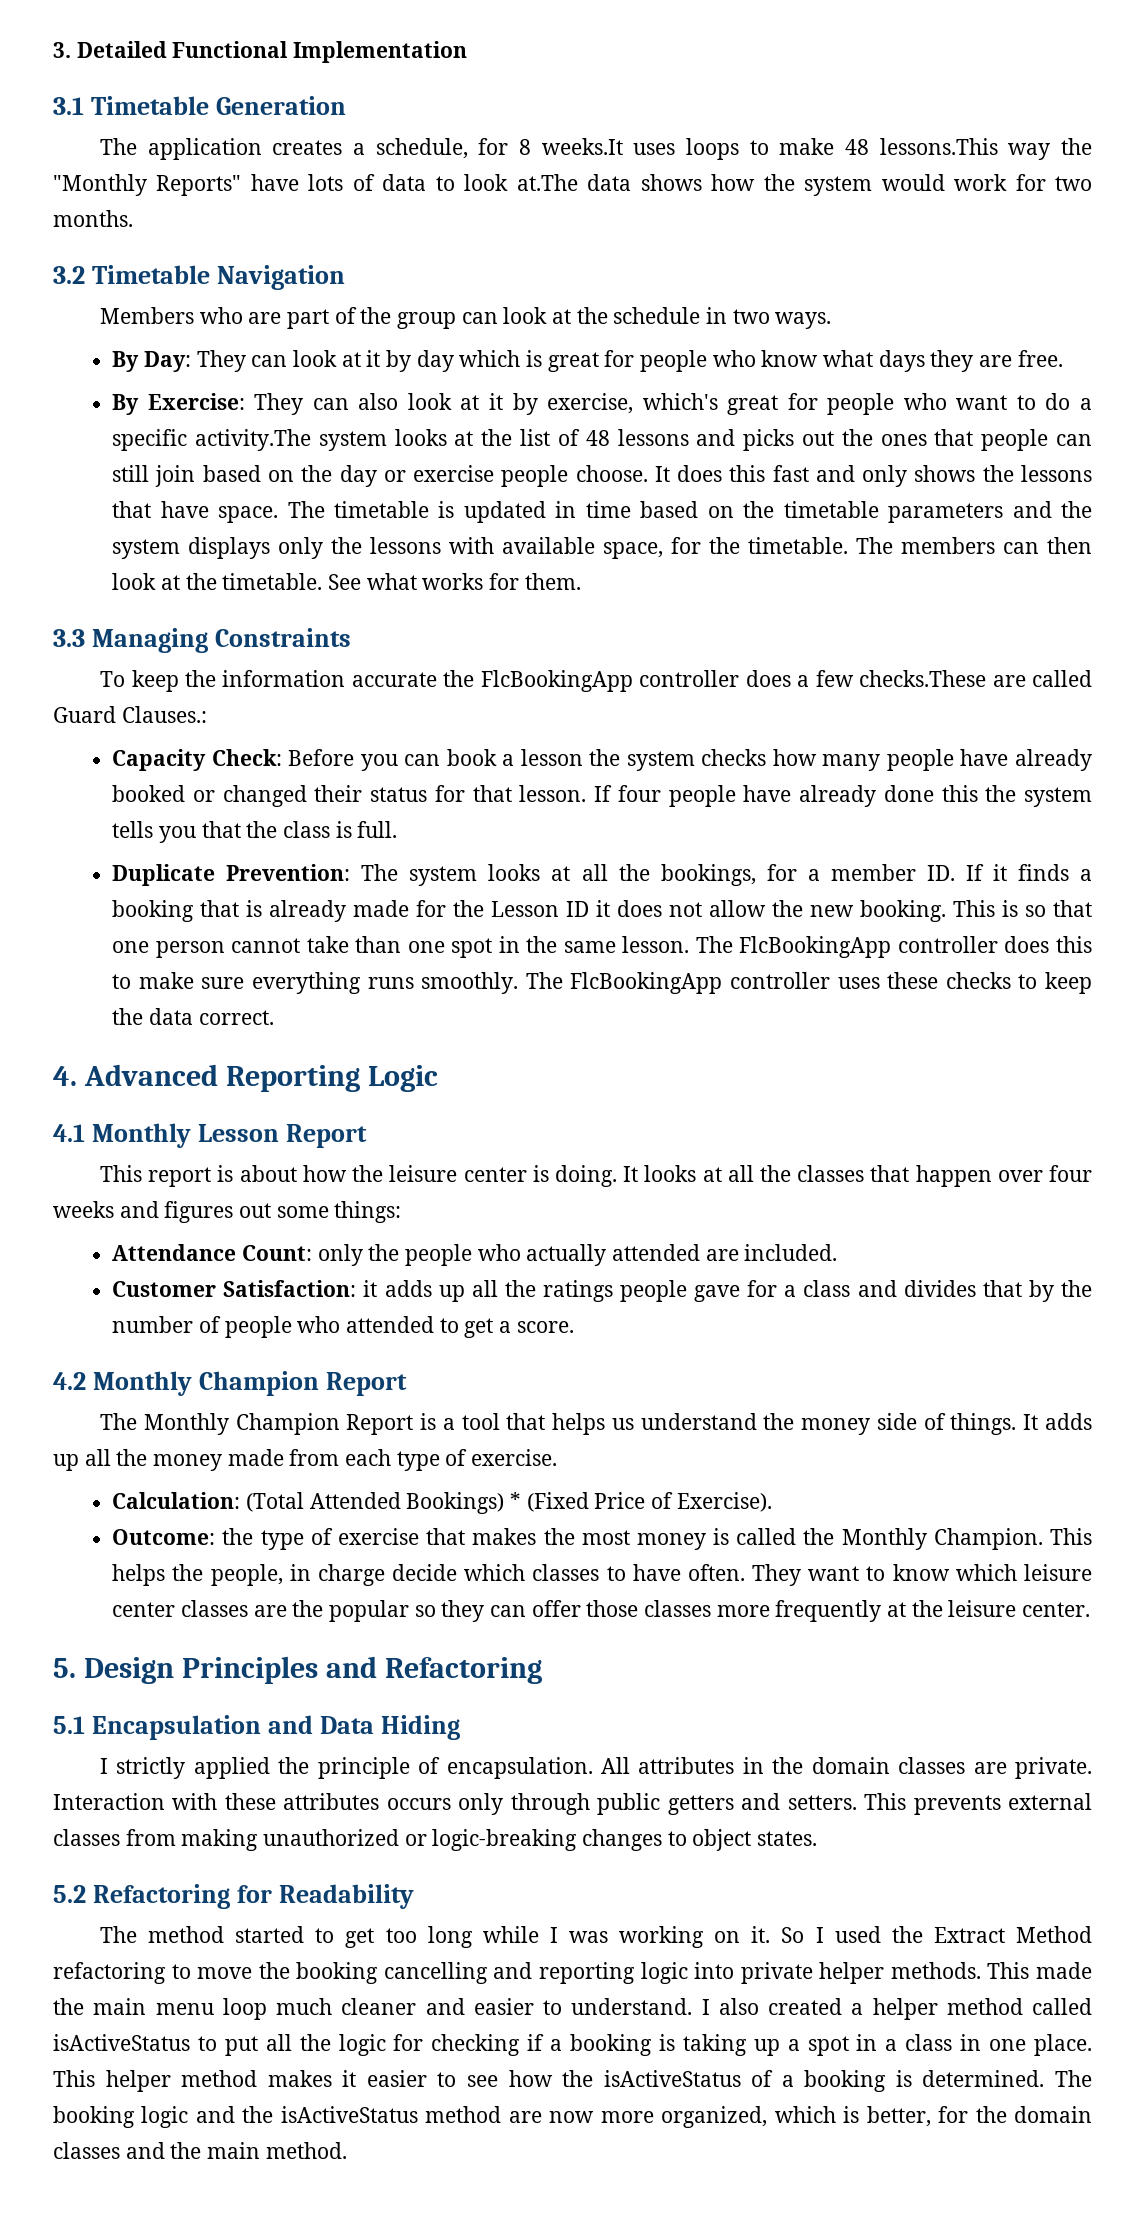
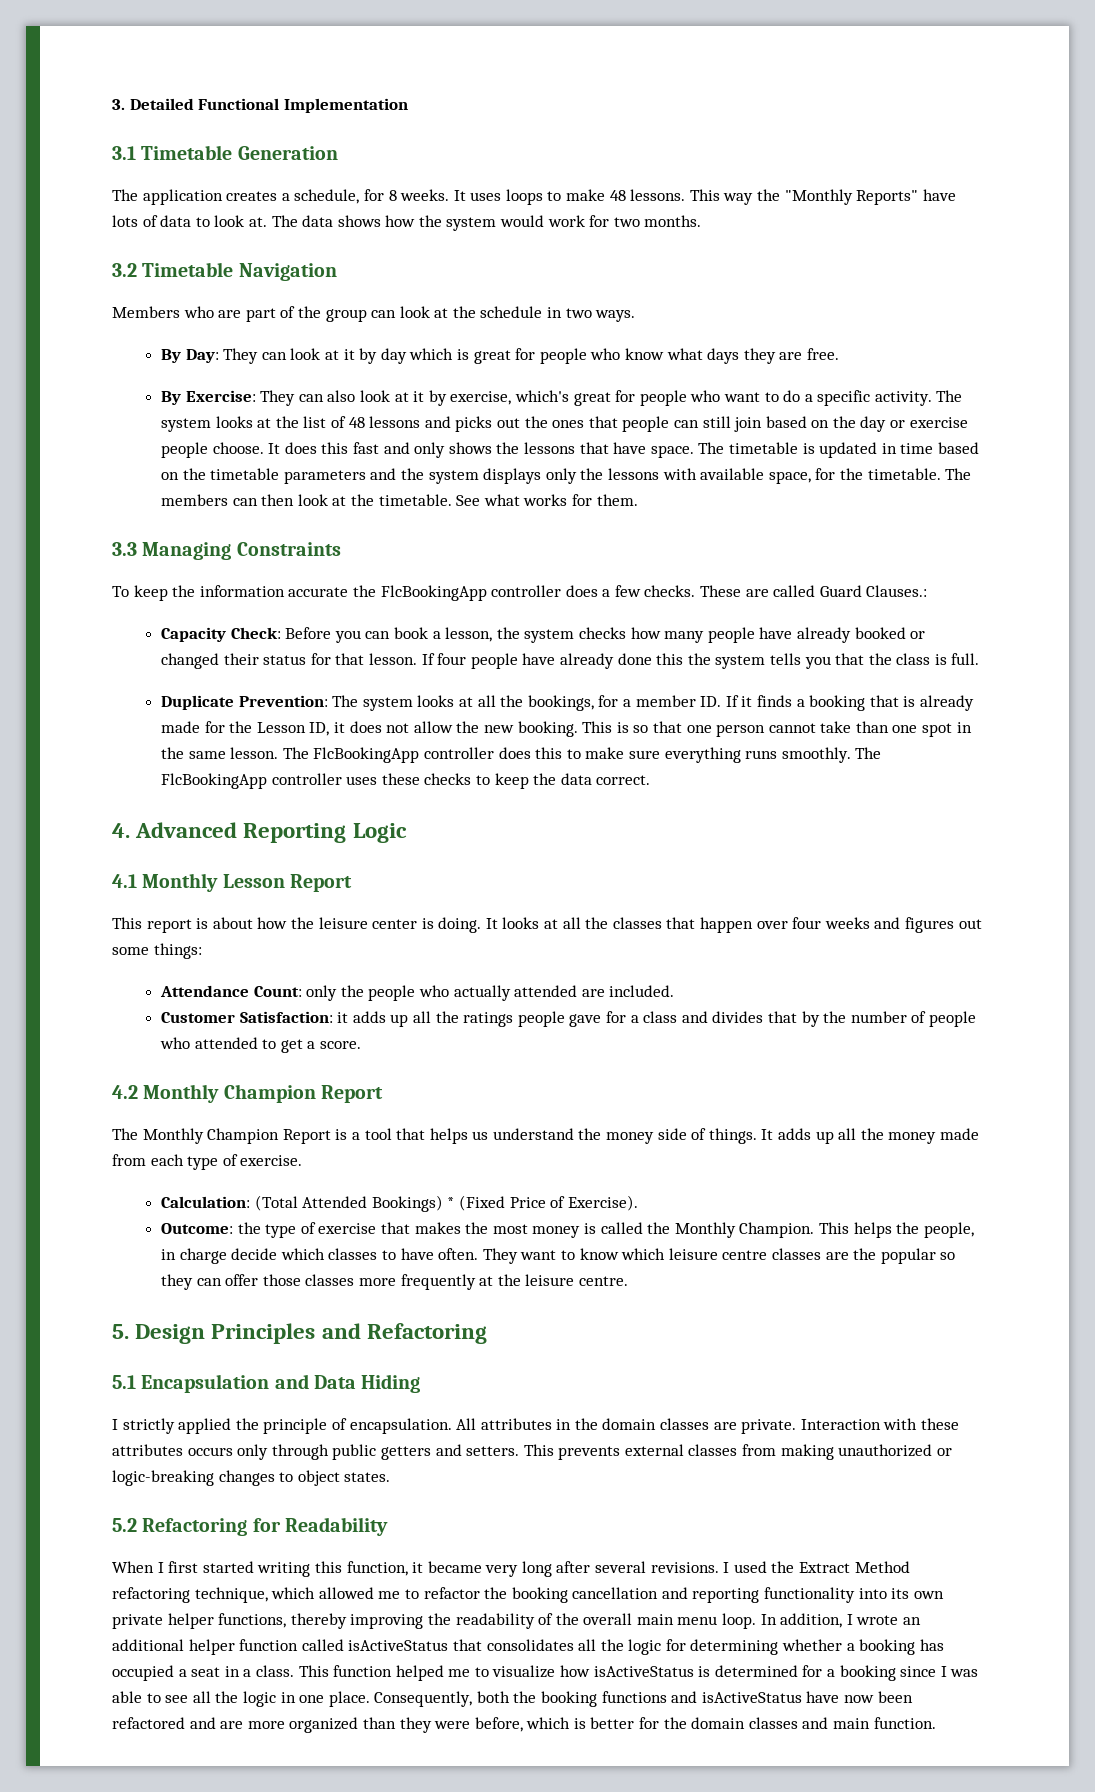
[541,138,623,155] weeks.It -> [400,189,466,201] weeks. It
[879,138,998,155] lessons.This -> [630,189,720,201] lessons. This
[516,174,578,191] at.The -> [248,215,298,227] at. The
[195,429,312,451] activity.The -> [874,390,963,406] activity. The
[859,670,987,687] checks.These -> [644,585,742,597] checks. These
[520,749,583,766] lesson -> [445,627,493,642] lesson,
[566,901,590,917] ID -> [309,722,330,736] ID,
[112,1602,176,1617] center -> [722,1250,768,1260] centre
[1021,1602,1090,1617] center. -> [578,1276,628,1286] centre.
[100,1926,805,1948] The method started to get too long while I was working on it. So -> [112,1561,719,1577] When I first started writing this function, it became very long after several revisions.
[171,1962,488,1984] to move the booking cancelling -> [194,1587,659,1603] technique, which allowed me to refactor the booking cancellation
[640,1962,1092,1984] [53,1998,1092,2020] [53,2034,1093,2056] [53,2070,1092,2092] [53,2106,931,2128] logic into private helper methods. This made the main menu loop much cleaner and easier to understand. I also created a helper method called isActiveStatus to put all the logic for checking if a booking is taking up a spot in a class in one place. This helper method makes it easier to see how the isActiveStatus of a booking is determined. The booking logic and the isActiveStatus method are now more organized, which is better, -> [764,1587,944,1603] [112,1613,922,1629] [112,1639,944,1655] [112,1665,979,1681] [112,1691,913,1707] [112,1717,635,1733] functionality into its own private helper functions, thereby improving the readability of the overall main menu loop. In addition, I wrote an additional helper function called isActiveStatus that consolidates all the logic for determining whether a booking has occupied a seat in a class. This function helped me to visualize how isActiveStatus is determined for a booking since I was able to see all the logic in one place. Consequently, both the booking functions and isActiveStatus have now been refactored and are more organized than they were before, which is better
[170,2142,347,2159] the main method. -> [833,1717,936,1729] main function.

